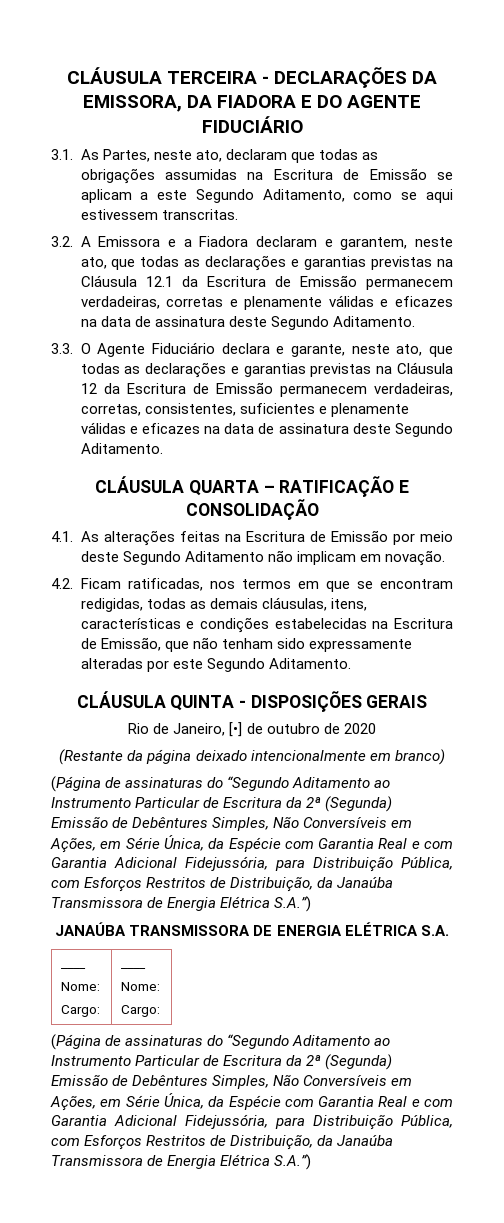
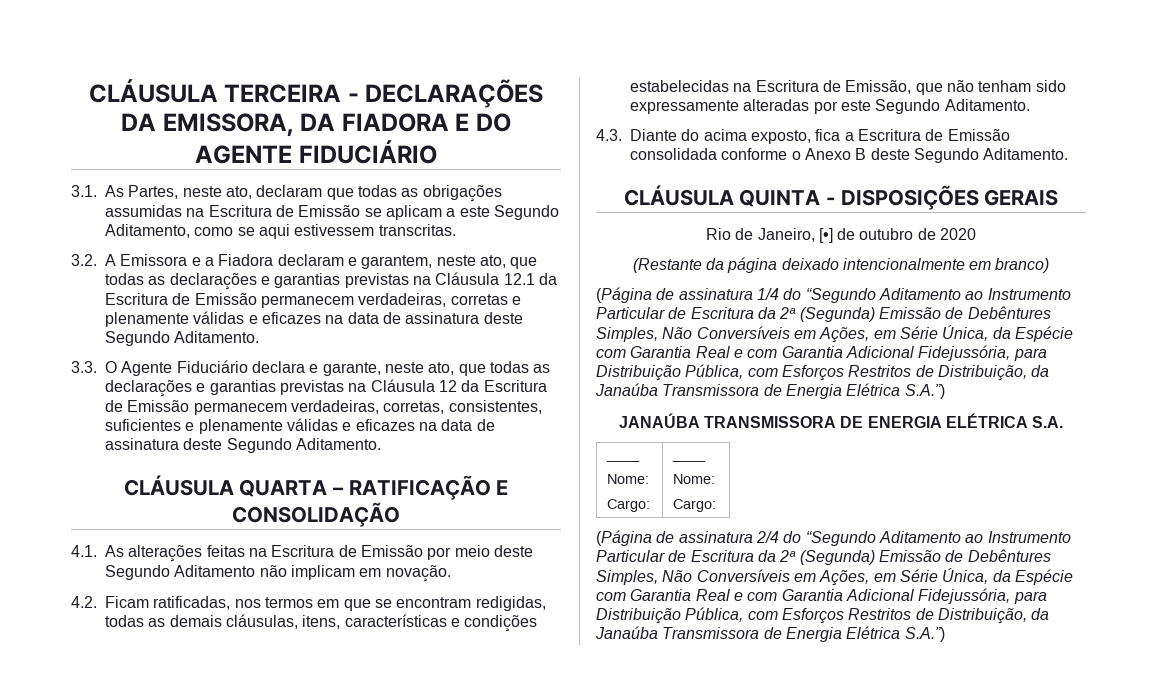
(351, 663) none -> [596,129,1010,144] [630,148,1069,163] // 4.3. Diante do acima exposto, fica a Escritura de Emissão consolidada conforme o Anexo B deste Segundo Aditamento.
[125,777,204,788] assinaturas -> [678,288,779,300] assinatura 1/4
[125,1035,204,1046] assinaturas -> [678,531,779,543] assinatura 2/4

